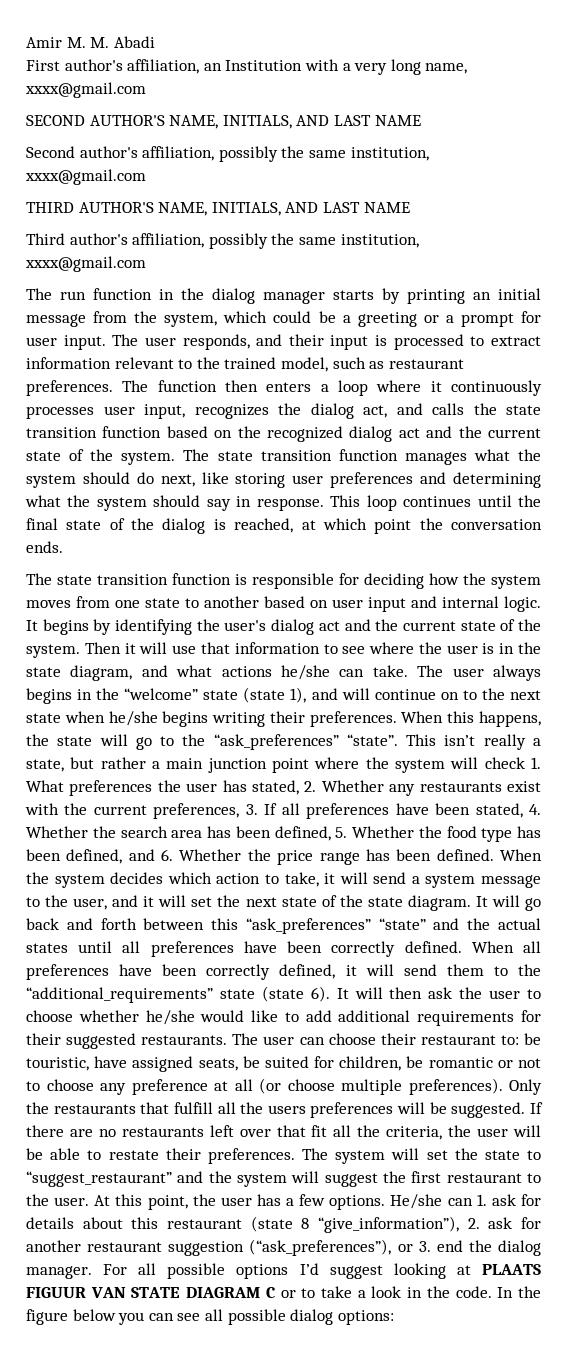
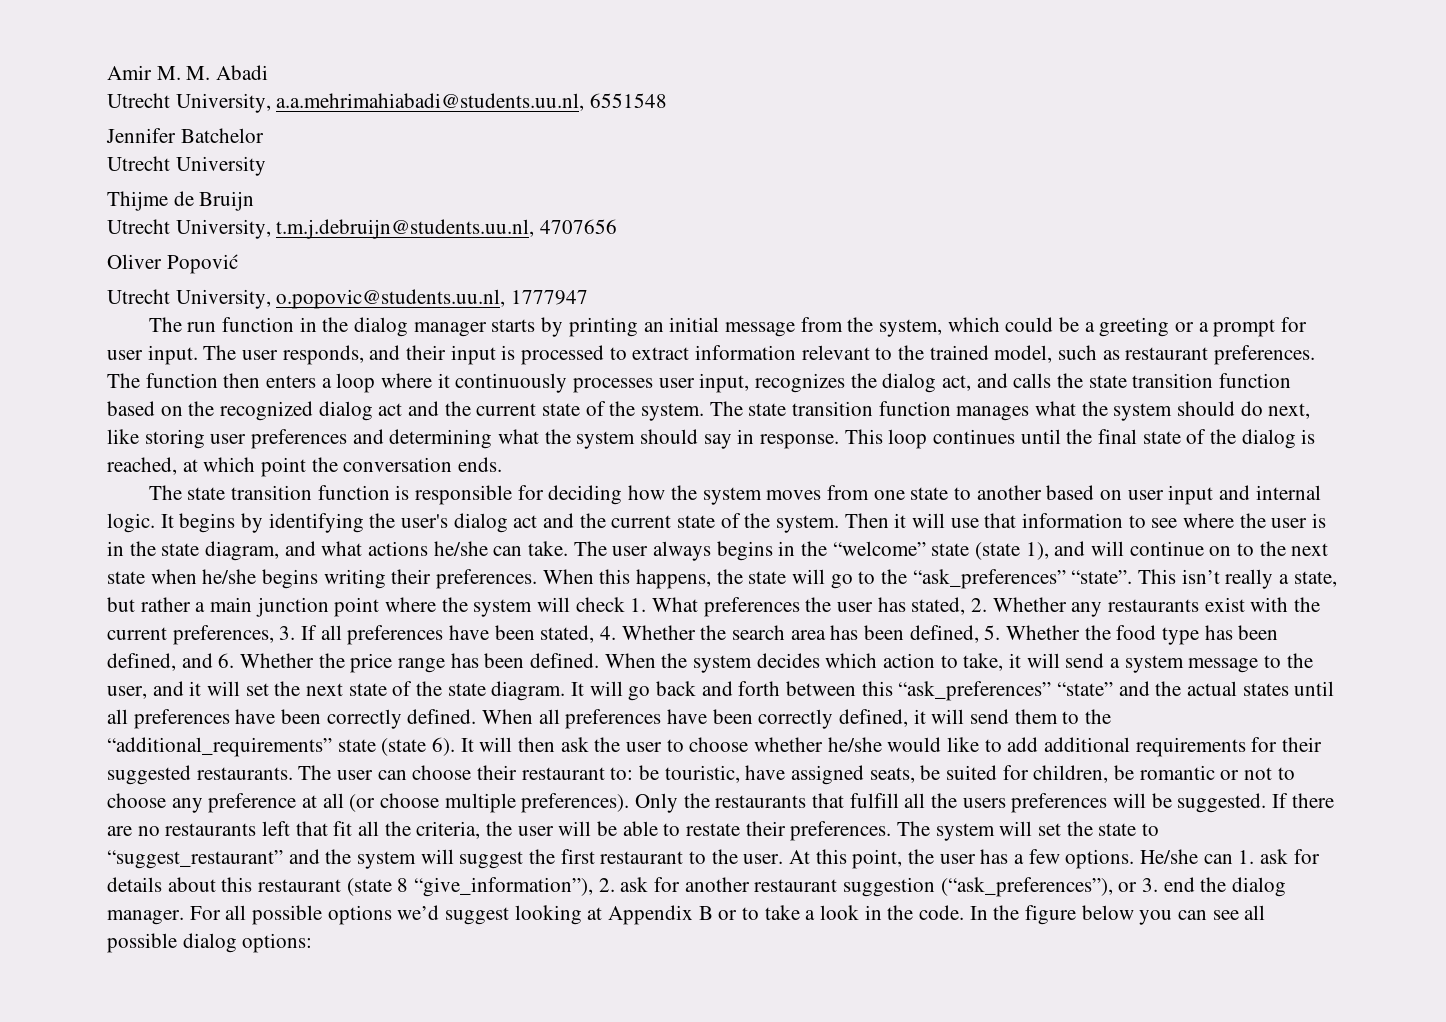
[26,59,468,75] [25,82,146,98] [26,115,421,129] [26,146,429,162] [25,169,146,185] [26,202,410,216] [26,233,419,249] [25,256,146,272] First author's affiliation, an Institution with a very long name, xxxx@gmail.com // SECOND AUTHOR'S NAME, INITIALS, AND LAST NAME // Second author's affiliation, possibly the same institution, xxxx@gmail.com // THIRD AUTHOR'S NAME, INITIALS, AND LAST NAME // Third author's affiliation, possibly the same institution, xxxx@gmail.com -> [107,93,668,113] [106,128,264,143] [107,156,266,176] [107,191,255,211] [107,219,618,239] [107,254,238,274] [107,289,589,309] Utrecht University, a.a.mehrimahiabadi@students.uu.nl, 6551548 // Jennifer Batchelor // Utrecht University // Thijme de Bruijn // Utrecht University, t.m.j.debruijn@students.uu.nl, 4707656 // Oliver Popović // Utrecht University, o.popovic@students.uu.nl, 1777947
[239,1129,271,1137] over -> (291, 828) none
[299,1263,319,1275] I’d -> [397,905,440,920] we’d
[481,1264,541,1275] [26,1287,276,1298] PLAATS FIGUUR VAN STATE DIAGRAM C -> [608,905,713,925] Appendix B

